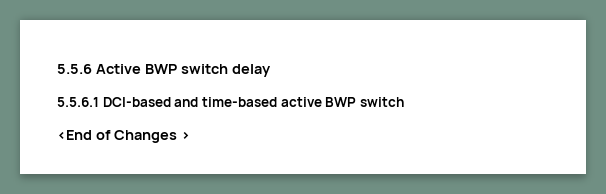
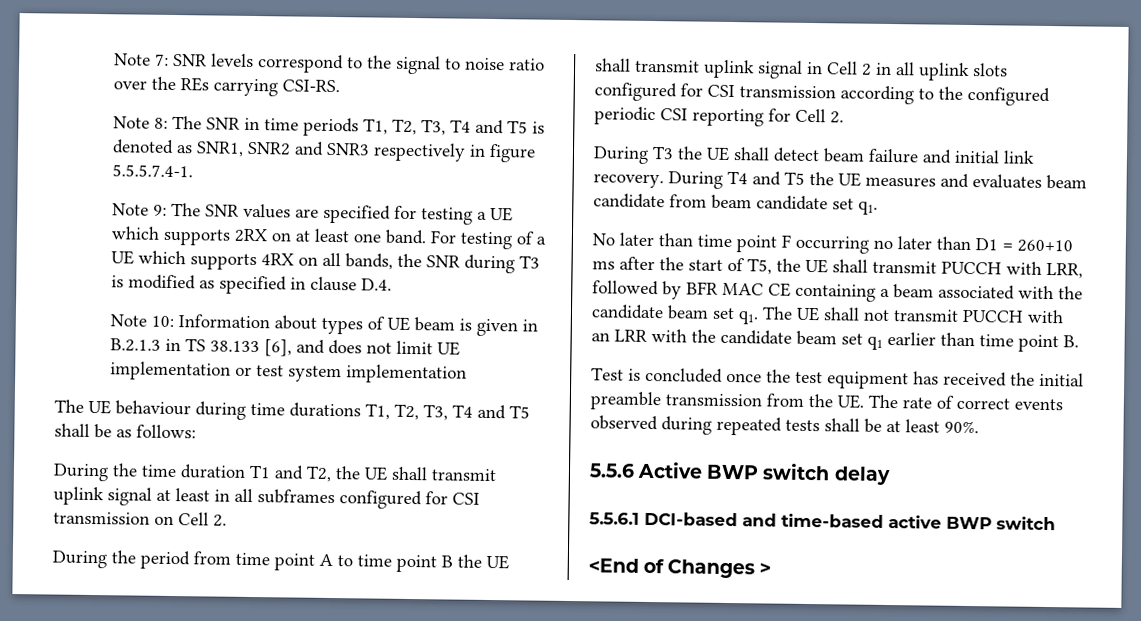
(57, 69) none -> [114,53,546,75] [113,76,341,97] [113,115,546,137] [112,139,537,163] [112,164,194,178] [112,202,514,225] [111,226,547,250] [111,250,541,274] [111,274,393,295] [110,314,539,337] [110,338,461,357] [110,361,468,384] [54,399,530,421] [54,423,196,439] [53,463,497,483] [53,486,480,510] [53,511,227,527] [52,550,509,573] [595,58,1008,81] [594,82,1050,107] [594,106,844,127] [593,146,1035,164] [593,170,1087,190] [593,193,878,215] [592,232,1073,254] [592,256,1083,279] [592,280,1083,302] [591,304,1064,325] [591,329,1079,353] [591,367,1084,390] [590,391,1063,411] [590,415,979,436] Note 7: SNR levels correspond to the signal to noise ratio over the REs carrying CSI-RS. // Note 8: The SNR in time periods T1, T2, T3, T4 and T5 is denoted as SNR1, SNR2 and SNR3 respectively in figure 5.5.5.7.4-1. // Note 9: The SNR values are specified for testing a UE which supports 2RX on at least one band. For testing of a UE which supports 4RX on all bands, the SNR during T3 is modified as specified in clause D.4. // Note 10: Information about types of UE beam is given in B.2.1.3 in TS 38.133 [6], and does not limit UE implementation or test system implementation // The UE behaviour during time durations T1, T2, T3, T4 and T5 shall be as follows: // During the time duration T1 and T2, the UE shall transmit uplink signal at least in all subframes configured for CSI transmission on Cell 2. // During the period from time point A to time point B the UE shall transmit uplink signal in Cell 2 in all uplink slots configured for CSI transmission according to the configured periodic CSI reporting for Cell 2. // During T3 the UE shall detect beam failure and initial link recovery. During T4 and T5 the UE measures and evaluates beam candidate from beam candidate set q1. // No later than time point F occurring no later than D1 = 260+10 ms after the start of T5, the UE shall transmit PUCCH with LRR, followed by BFR MAC CE containing a beam associated with the candidate beam set q1. The UE shall not transmit PUCCH with an LRR with the candidate beam set q1 earlier than time point B. // Test is concluded once the test equipment has received the initial preamble transmission from the UE. The rate of correct events observed during repeated tests shall be at least 90%. //

